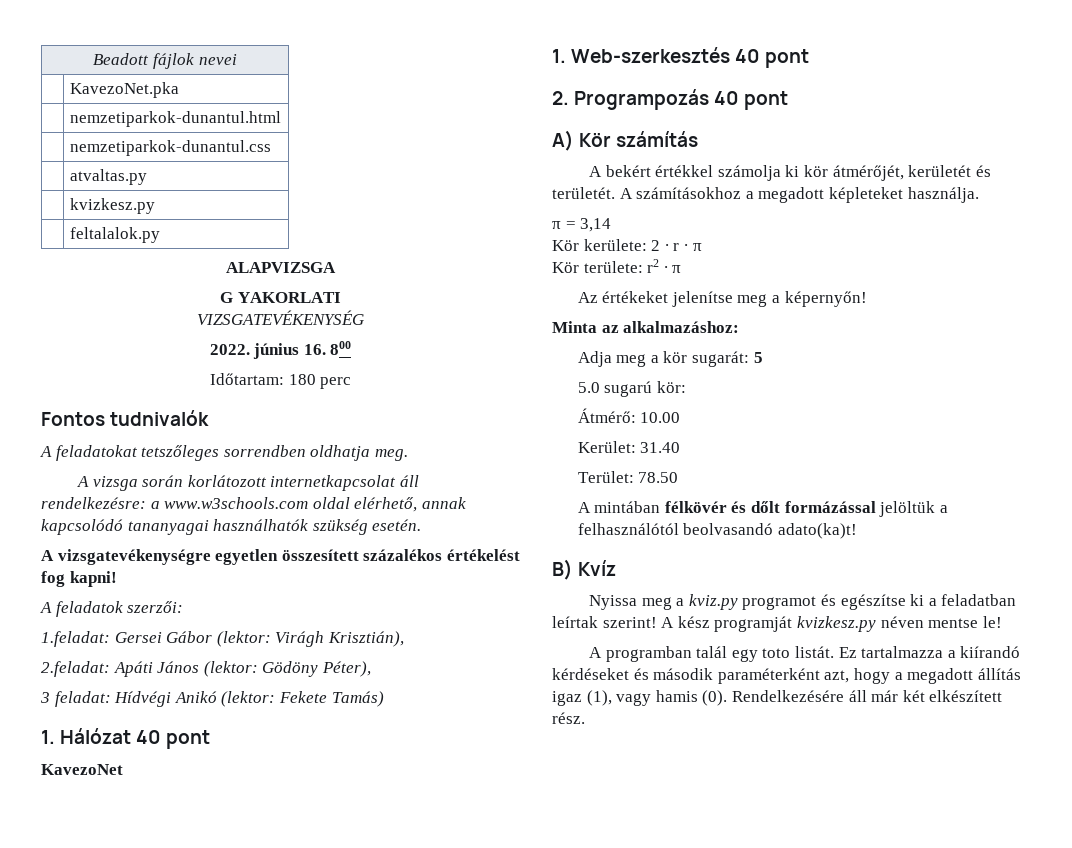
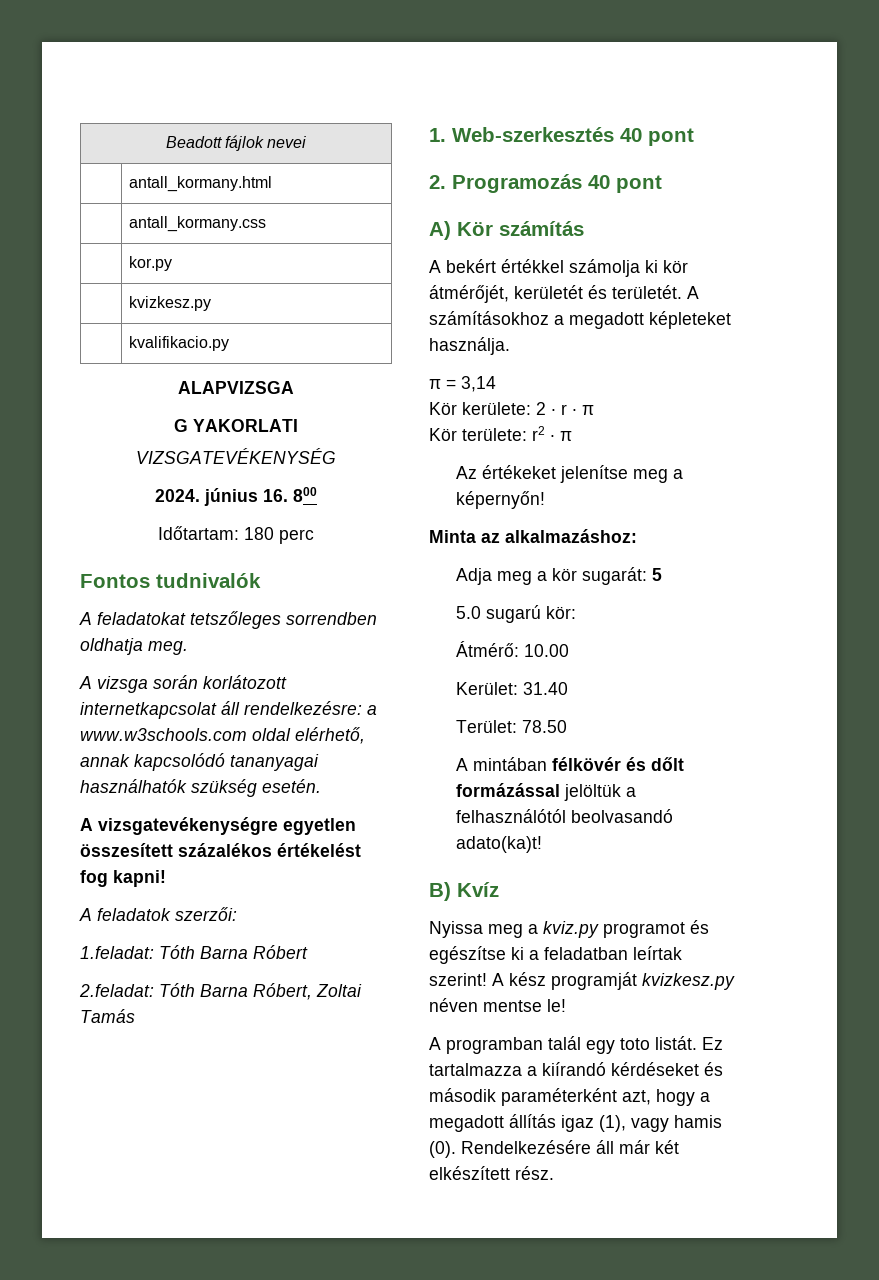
[69,82,179,98] [69,111,281,127] [69,140,271,156] [69,169,147,185] KavezoNet.pka // | nemzetiparkok-dunantul.html // | nemzetiparkok-dunantul.css // | atvaltas.py -> [129,176,273,192] [129,216,267,232] [129,256,173,271] antall_kormany.html // | antall_kormany.css // | kor.py
[69,227,160,243] feltalalok.py -> [129,336,230,351] kvalifikacio.py
[209,344,250,355] 2022. -> [155,489,200,502] 2024.
[114,631,404,647] [41,661,371,677] [40,691,384,707] [41,728,211,749] [41,764,123,775] Gersei Gábor (lektor: Virágh Krisztián), // 2.feladat: Apáti János (lektor: Gödöny Péter), // 3 feladat: Hídvégi Anikó (lektor: Fekete Tamás) // 1. Hálózat 40 pont // KavezoNet -> [159,945,308,959] [79,983,362,1000] [80,1009,135,1023] Tóth Barna Róbert // 2.feladat: Tóth Barna Róbert, Zoltai Tamás
[574,89,710,110] Programpozás -> [452,174,582,193] Programozás

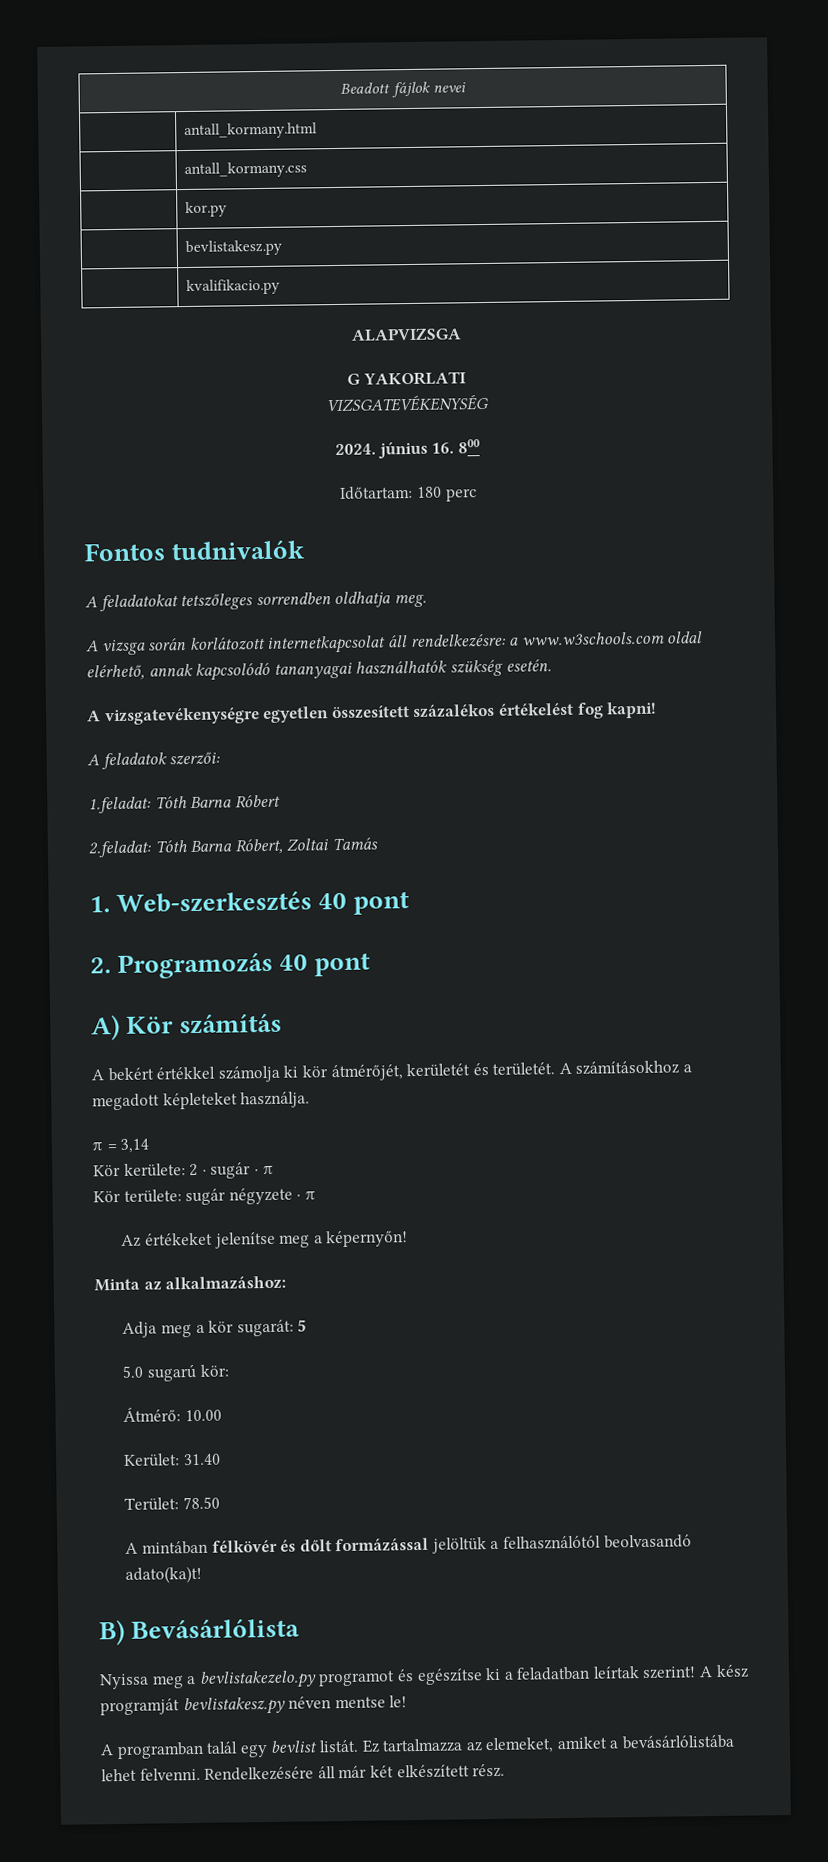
[129,296,212,311] kvizkesz.py -> [185,239,283,257] bevlistakesz.py
[561,404,567,415] r -> [210,1162,252,1179] sugár
[532,426,545,441] r2 -> [185,1187,293,1206] sugár négyzete
[457,882,499,897] Kvíz -> [131,1617,301,1639] Bevásárlólista
[543,921,599,938] kviz.py -> [198,1670,317,1689] bevlistakezelo.py
[642,973,735,990] kvizkesz.py -> [182,1696,286,1716] bevlistakesz.py
[620,1038,650,1050] toto -> [270,1740,319,1753] bevlist
[527,1062,723,1076] [429,1088,710,1106] [429,1114,722,1132] [429,1141,456,1158] a kiírandó kérdéseket és második paraméterként azt, hogy a megadott állítás igaz (1), vagy hamis (0). -> [465,1734,736,1754] [101,1767,201,1782] az elemeket, amiket a bevásárlólistába lehet felvenni.

